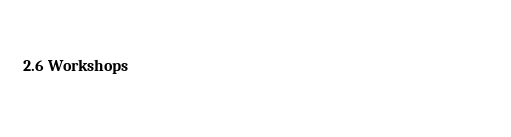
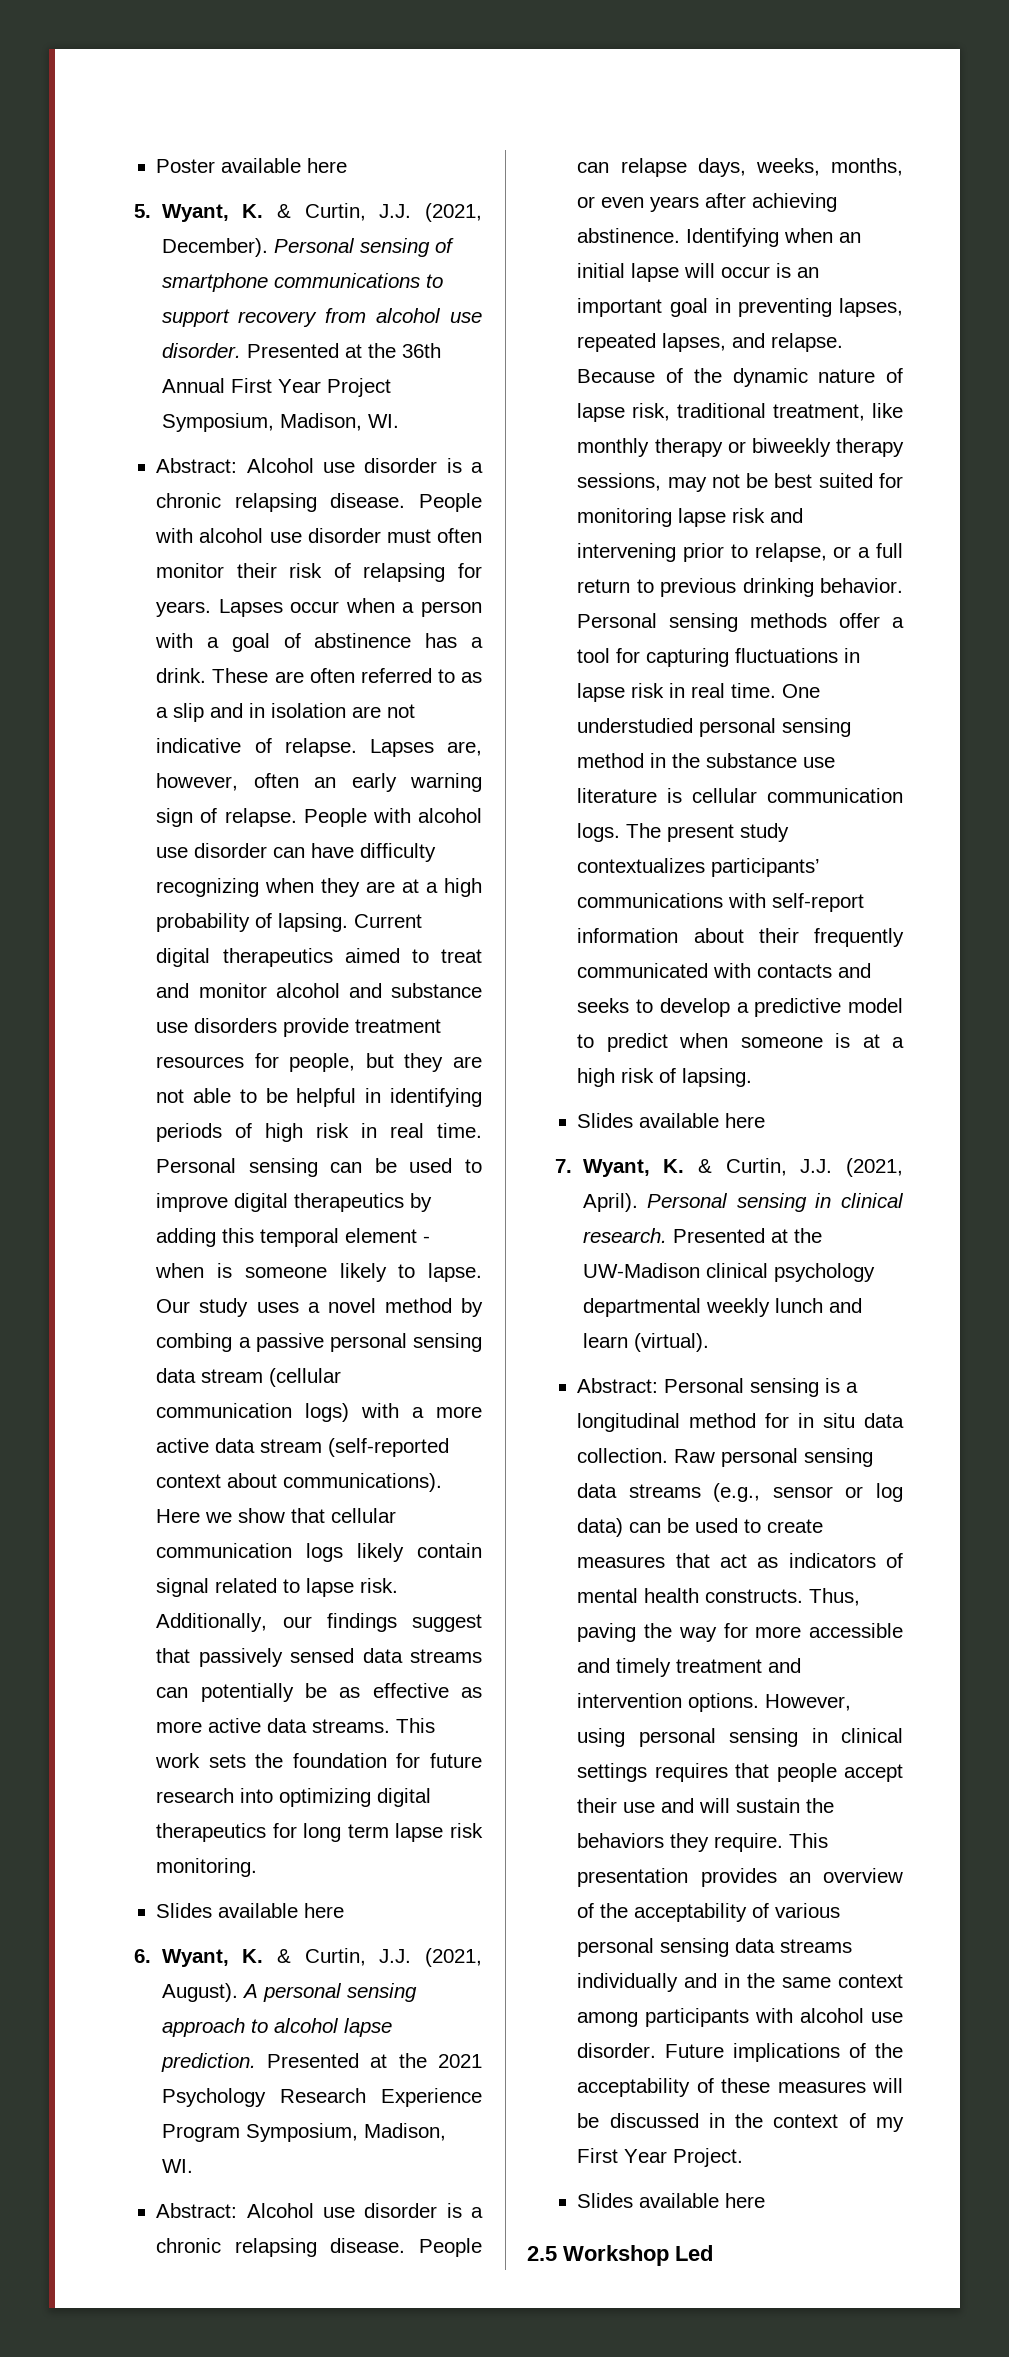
[23,59,129,74] 2.6 Workshops -> [156,158,348,173] [133,203,482,222] [161,238,454,257] [161,273,443,292] [161,308,483,327] [161,343,441,358] [161,378,391,397] [161,413,399,432] [156,458,483,473] [156,493,482,512] [155,528,482,543] [156,563,482,582] [156,598,482,617] [155,633,483,652] [156,668,482,683] [156,703,416,722] [156,738,482,757] [156,773,482,792] [156,808,482,827] [156,843,437,862] [156,878,482,897] [156,913,423,932] [156,948,482,967] [156,983,482,998] [156,1018,442,1037] [156,1053,482,1072] [156,1088,482,1107] [156,1123,482,1142] [156,1158,482,1177] [156,1193,433,1212] [156,1228,431,1247] [155,1263,482,1282] [156,1298,483,1317] [156,1333,482,1352] [156,1368,342,1387] [156,1403,482,1422] [156,1438,450,1457] [156,1473,443,1492] [156,1508,397,1523] [156,1543,482,1562] [156,1578,399,1597] [156,1613,482,1632] [156,1648,482,1667] [156,1683,482,1702] [156,1718,436,1733] [155,1753,482,1768] [156,1788,432,1807] [156,1823,483,1842] [156,1858,258,1877] [156,1903,345,1918] [133,1948,482,1967] [161,1983,417,2002] [161,2018,392,2037] [160,2053,483,2072] [161,2088,482,2107] [161,2123,446,2142] [161,2159,193,2173] [156,2203,483,2218] [156,2238,482,2257] [577,158,903,177] [577,193,838,212] [577,228,862,247] [577,263,820,282] [577,298,903,317] [577,333,844,352] [577,368,903,387] [577,403,903,422] [577,438,904,457] [577,473,903,492] [577,508,804,527] [577,543,903,562] [577,578,903,597] [577,613,904,632] [577,648,861,667] [577,683,821,702] [577,718,852,737] [577,753,836,768] [577,788,903,803] [577,823,790,842] [577,858,821,877] [577,893,865,912] [577,928,904,947] [577,963,872,978] [577,998,903,1017] [577,1033,904,1052] [577,1068,753,1087] [577,1113,766,1128] [554,1158,903,1177] [582,1193,904,1212] [582,1228,822,1243] [582,1263,875,1282] [582,1298,862,1317] [582,1333,709,1352] [577,1378,859,1397] [577,1413,904,1432] [577,1448,874,1467] [577,1483,903,1502] [577,1518,824,1537] [577,1553,903,1568] [577,1588,861,1606] [577,1623,903,1642] [577,1658,802,1677] [577,1693,852,1712] [577,1728,903,1747] [577,1763,903,1782] [577,1798,835,1813] [577,1833,829,1852] [577,1868,903,1887] [577,1903,841,1922] [577,1938,853,1957] [577,1973,903,1992] [577,2008,903,2027] [577,2043,903,2062] [577,2078,903,2097] [577,2113,904,2132] [577,2148,744,2167] [577,2193,766,2208] [527,2245,713,2266] Poster available here // 5. Wyant, K. & Curtin, J.J. (2021, December). Personal sensing of smartphone communications to support recovery from alcohol use disorder. Presented at the 36th Annual First Year Project Symposium, Madison, WI. // Abstract: Alcohol use disorder is a chronic relapsing disease. People with alcohol use disorder must often monitor their risk of relapsing for years. Lapses occur when a person with a goal of abstinence has a drink. These are often referred to as a slip and in isolation are not indicative of relapse. Lapses are, however, often an early warning sign of relapse. People with alcohol use disorder can have difficulty recognizing when they are at a high probability of lapsing. Current digital therapeutics aimed to treat and monitor alcohol and substance use disorders provide treatment resources for people, but they are not able to be helpful in identifying periods of high risk in real time. Personal sensing can be used to improve digital therapeutics by adding this temporal element - when is someone likely to lapse. Our study uses a novel method by combing a passive personal sensing data stream (cellular communication logs) with a more active data stream (self-reported context about communications). Here we show that cellular communication logs likely contain signal related to lapse risk. Additionally, our findings suggest that passively sensed data streams can potentially be as effective as more active data streams. This work sets the foundation for future research into optimizing digital therapeutics for long term lapse risk monitoring. // Slides available here // 6. Wyant, K. & Curtin, J.J. (2021, August). A personal sensing approach to alcohol lapse prediction. Presented at the 2021 Psychology Research Experience Program Symposium, Madison, WI. // Abstract: Alcohol use disorder is a chronic relapsing disease. People can relapse days, weeks, months, or even years after achieving abstinence. Identifying when an initial lapse will occur is an important goal in preventing lapses, repeated lapses, and relapse. Because of the dynamic nature of lapse risk, traditional treatment, like monthly therapy or biweekly therapy sessions, may not be best suited for monitoring lapse risk and intervening prior to relapse, or a full return to previous drinking behavior. Personal sensing methods offer a tool for capturing fluctuations in lapse risk in real time. One understudied personal sensing method in the substance use literature is cellular communication logs. The present study contextualizes participants’ communications with self-report information about their frequently communicated with contacts and seeks to develop a predictive model to predict when someone is at a high risk of lapsing. // Slides available here // 7. Wyant, K. & Curtin, J.J. (2021, April). Personal sensing in clinical research. Presented at the UW-Madison clinical psychology departmental weekly lunch and learn (virtual). // Abstract: Personal sensing is a longitudinal method for in situ data collection. Raw personal sensing data streams (e.g., sensor or log data) can be used to create measures that act as indicators of mental health constructs. Thus, paving the way for more accessible and timely treatment and intervention options. However, using personal sensing in clinical settings requires that people accept their use and will sustain the behaviors they require. This presentation provides an overview of the acceptability of various personal sensing data streams individually and in the same context among participants with alcohol use disorder. Future implications of the acceptability of these measures will be discussed in the context of my First Year Project. // Slides available here // 2.5 Workshop Led

